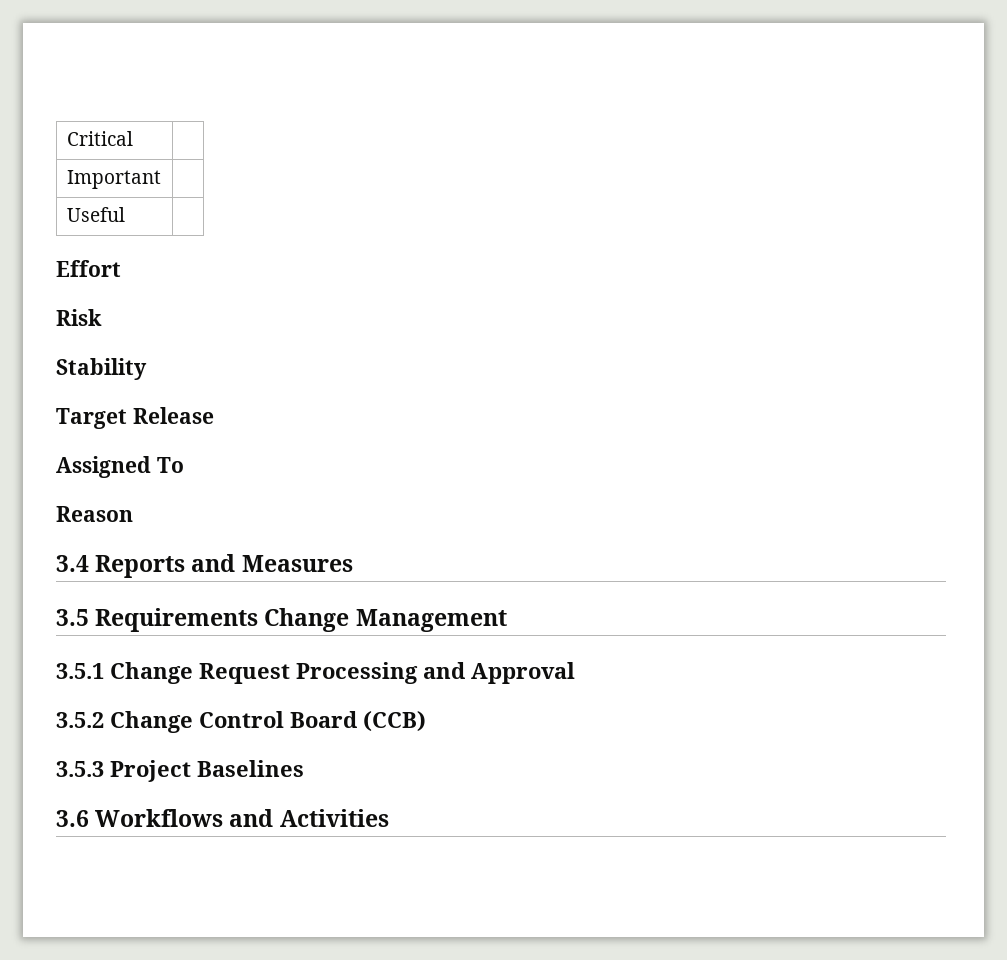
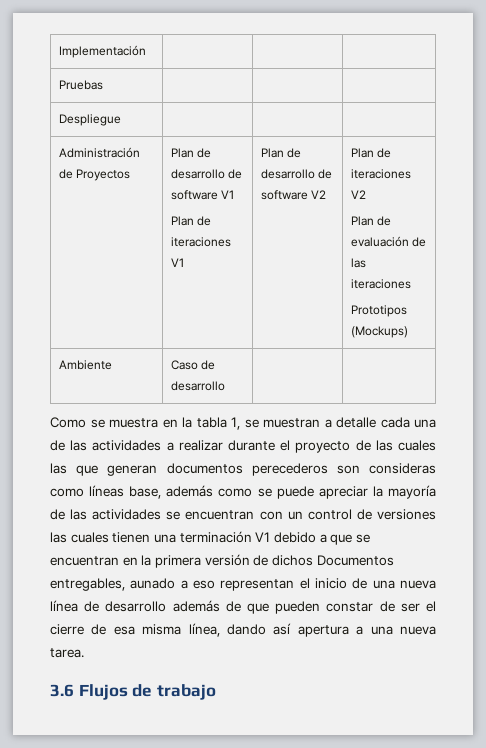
[66,131,133,146] [66,170,161,189] [66,207,125,222] [56,260,121,277] [56,309,102,326] [56,358,147,380] [56,407,214,429] [56,456,184,478] [56,506,133,522] [56,554,353,578] [56,608,507,632] [56,662,575,684] [56,711,426,733] [56,760,304,782] [56,809,389,827] Critical | // Important | // Useful | // Effort // Risk // Stability // Target Release // Assigned To // Reason // 3.4 Reports and Measures // 3.5 Requirements Change Management // 3.5.1 Change Request Processing and Approval // 3.5.2 Change Control Board (CCB) // 3.5.3 Project Baselines // 3.6 Workflows and Activities -> [59,45,147,58] [59,80,104,90] [59,114,122,126] [59,147,141,158] [59,169,131,181] [171,148,212,158] [171,169,243,179] [171,190,235,200] [171,216,212,226] [171,237,232,247] [171,258,185,267] [261,148,302,158] [261,169,333,179] [261,190,327,200] [351,148,392,158] [351,169,412,179] [351,190,367,199] [351,216,392,226] [351,236,427,247] [351,258,367,268] [351,279,412,289] [351,305,408,317] [351,326,409,338] [59,360,113,370] [171,360,216,370] [171,381,226,391] [50,417,436,430] [50,440,436,453] [50,463,436,476] [50,485,436,499] [50,509,436,520] [50,531,370,545] [50,554,394,568] [50,578,436,591] [50,600,436,614] [50,623,436,637] [50,648,84,658] [50,684,216,700] Implementación | | | // Pruebas | | | // Despliegue | | | // Administración de Proyectos | Plan de desarrollo de software V1 // Plan de iteraciones V1 | Plan de desarrollo de software V2 | Plan de iteraciones V2 // Plan de evaluación de las iteraciones // Prototipos (Mockups) // Ambiente | Caso de desarrollo | | // Como se muestra en la tabla 1, se muestran a detalle cada una de las actividades a realizar durante el proyecto de las cuales las que generan documentos perecederos son consideras como líneas base, además como se puede apreciar la mayoría de las actividades se encuentran con un control de versiones las cuales tienen una terminación V1 debido a que se encuentran en la primera versión de dichos Documentos entregables, aunado a eso representan el inicio de una nueva línea de desarrollo además de que pueden constar de ser el cierre de esa misma línea, dando así apertura a una nueva tarea. // 3.6 Flujos de trabajo

